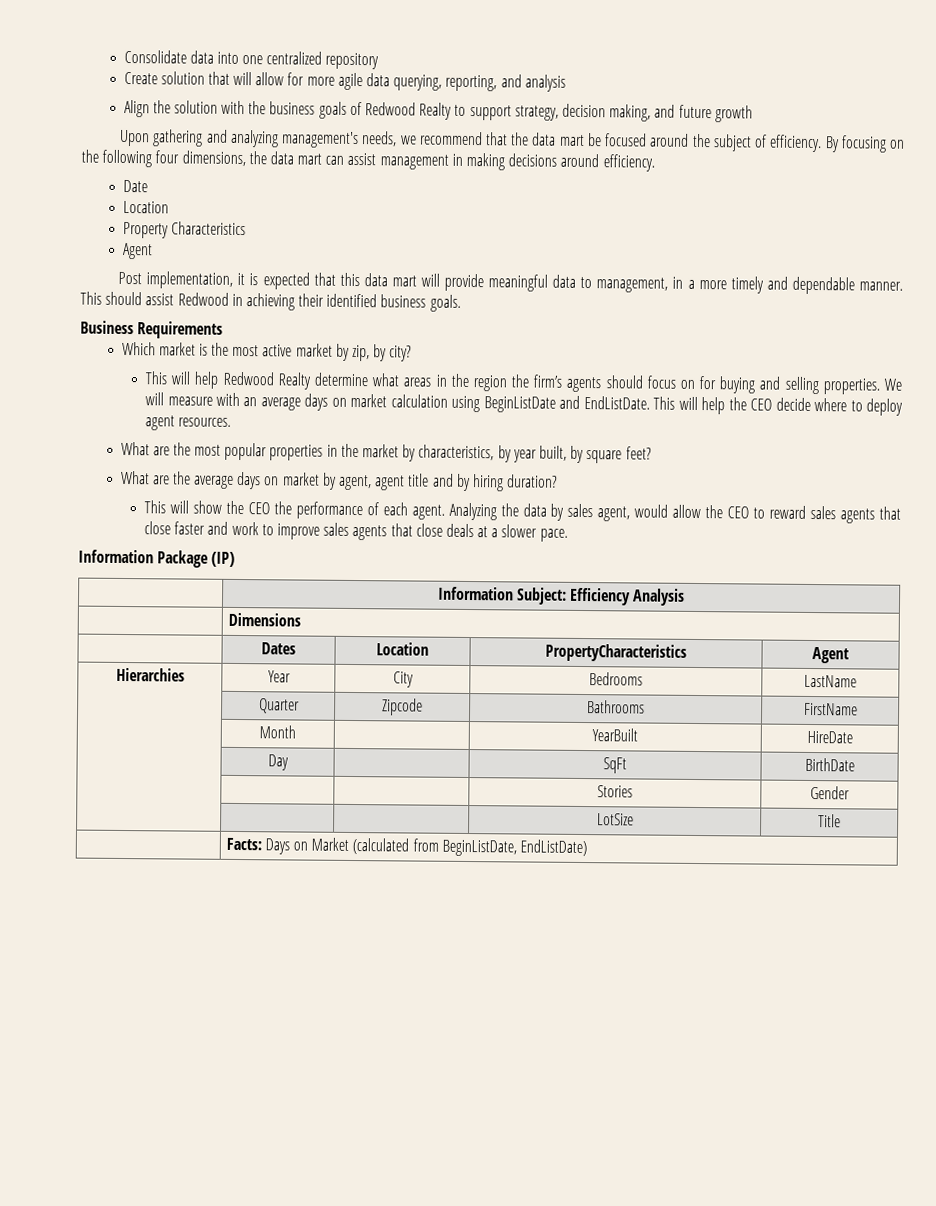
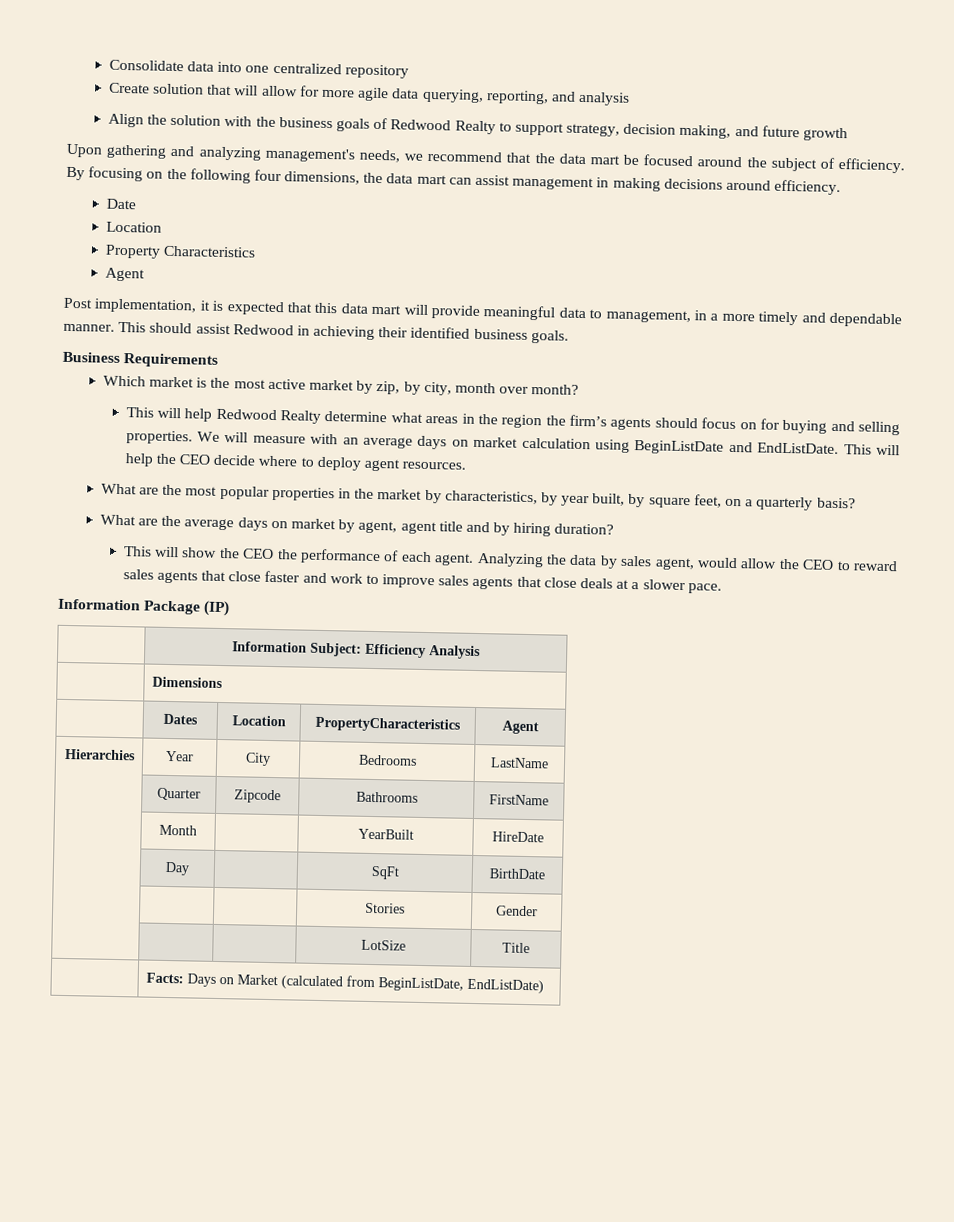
[389,345,413,362] city? -> [423,381,580,396] city, month over month?
[625,446,652,460] feet? -> [693,494,856,511] feet, on a quarterly basis?

